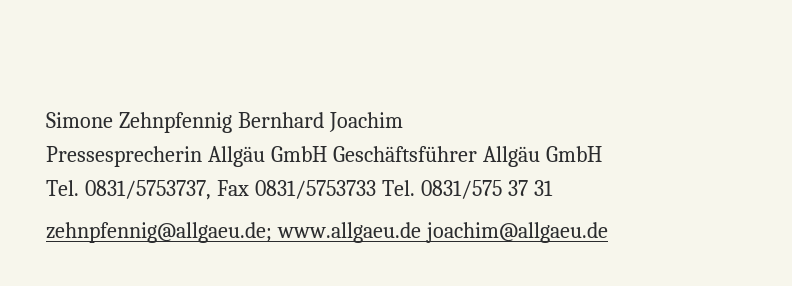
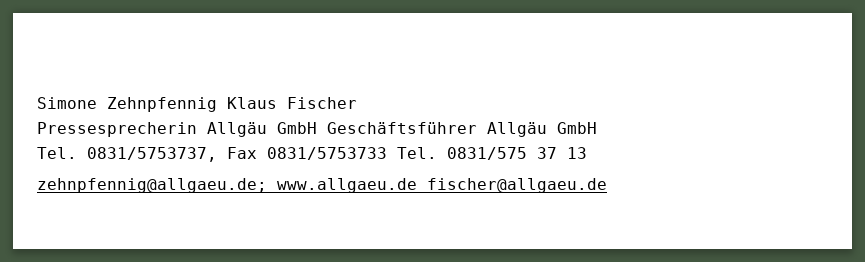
[237,112,403,132] Bernhard Joachim -> [227,97,357,109] Klaus Fischer
[533,180,553,196] 31 -> [567,147,587,159] 13
[425,222,608,243] joachim@allgaeu.de -> [427,178,607,193] fischer@allgaeu.de

